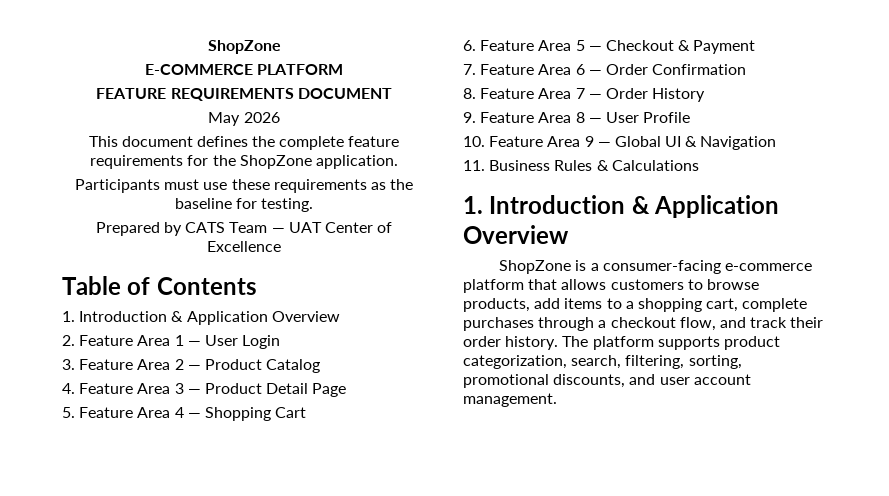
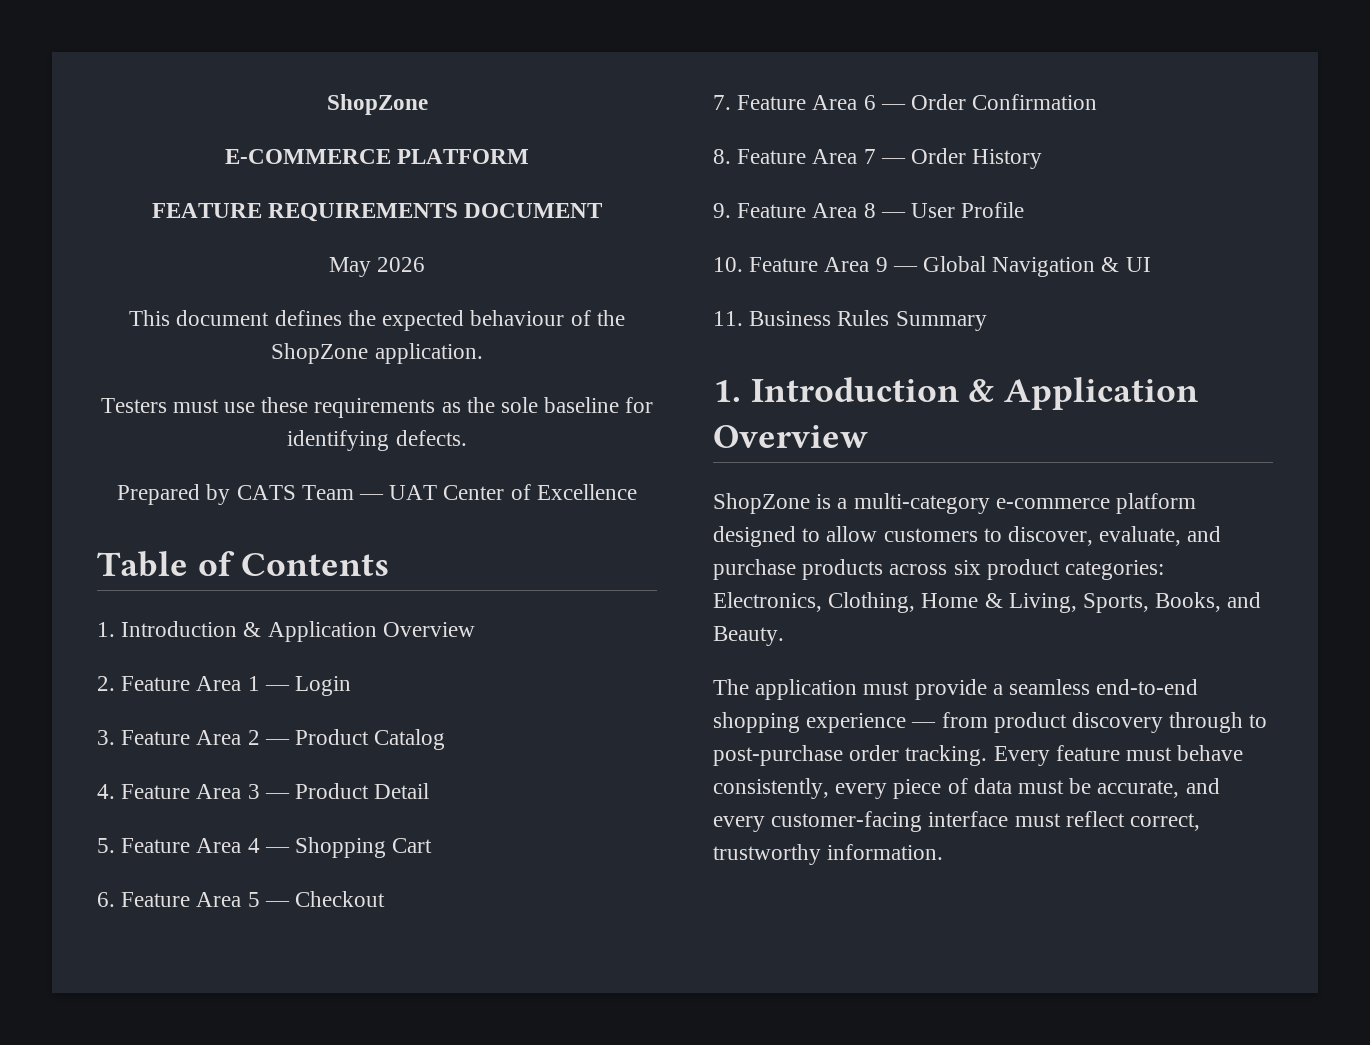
[279,136,400,150] [90,155,209,169] complete feature requirements for -> [382,310,591,331] expected behaviour of
[74,179,160,193] Participants -> [100,398,167,413] Testers
(414, 184) none -> [501,397,539,413] sole
[261,198,314,212] testing. -> [287,430,467,451] identifying defects.
[204,335,238,346] User -> (290, 688) none
[312,383,347,397] Page -> (430, 791) none
[678,40,756,54] & Payment -> (386, 899) none
(661, 141) none -> [992,257,1120,277] Navigation &
[685,136,777,150] & Navigation -> (1151, 264) none
[596,160,699,171] & Calculations -> [895,311,987,331] Summary
[602,260,721,274] consumer-facing -> [853,493,990,514] multi-category
[528,279,759,290] [463,298,808,312] [463,317,824,331] [463,336,780,350] [463,355,742,369] [463,374,751,388] [463,393,557,407] that allows customers to browse products, add items to a shopping cart, complete purchases through a checkout flow, and track their order history. The platform supports product categorization, search, filtering, sorting, promotional discounts, and user account management. -> [713,526,1222,547] [713,559,1165,580] [713,592,1262,613] [713,626,784,646] [713,679,1199,700] [713,712,1268,733] [713,745,1244,766] [713,778,1220,799] [713,811,1201,832] [713,844,944,865] designed to allow customers to discover, evaluate, and purchase products across six product categories: Electronics, Clothing, Home & Living, Sports, Books, and Beauty. // The application must provide a seamless end-to-end shopping experience — from product discovery through to post-purchase order tracking. Every feature must behave consistently, every piece of data must be accurate, and every customer-facing interface must reflect correct, trustworthy information.

